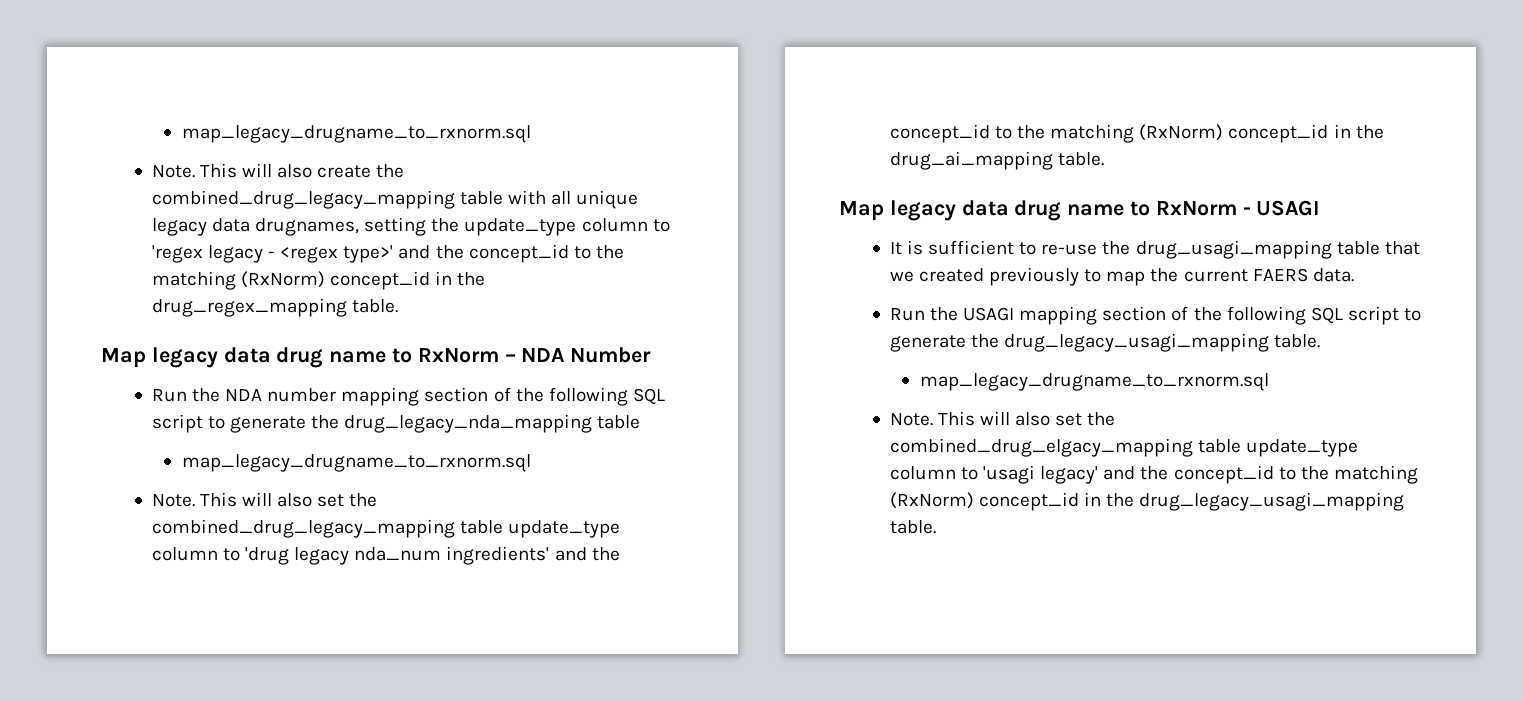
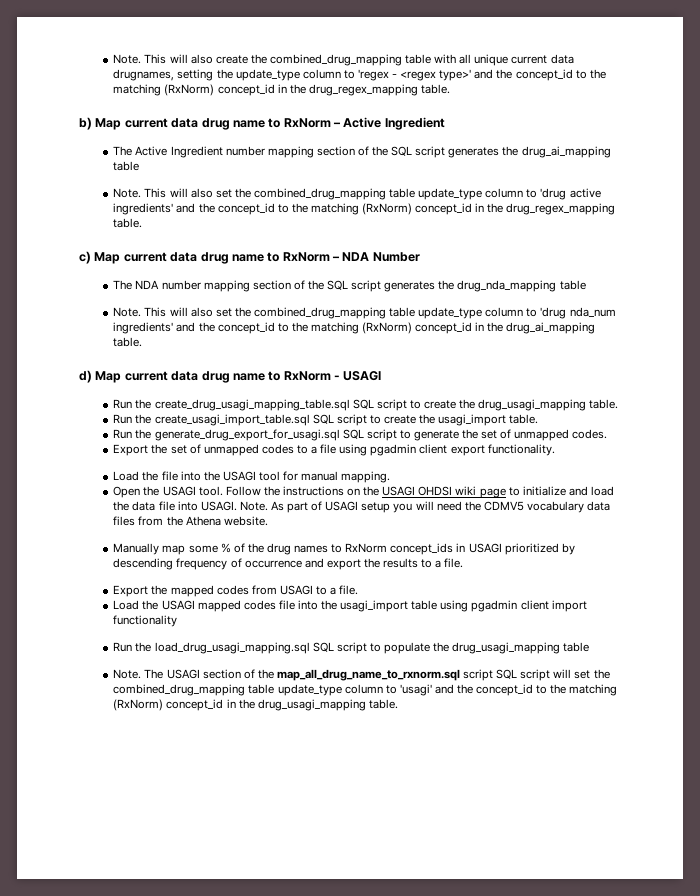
[181,125,531,143] map_legacy_drugname_to_rxnorm.sql // -> (113, 59) none
[151,190,455,209] combined_drug_legacy_mapping -> [269,54,402,66] combined_drug_mapping
[151,218,207,236] legacy -> [511,55,548,64] current
[207,245,263,263] legacy -> (389, 75) none
[101,347,218,368] Map legacy -> [79,117,445,130] [113,146,611,158] [113,161,140,171] [113,188,601,200] [113,203,616,215] [113,218,143,228] [79,251,167,264] b) Map current data drug name to RxNorm – Active Ingredient // The Active Ingredient number mapping section of the SQL script generates the drug_ai_mapping table // Note. This will also set the combined_drug_mapping table update_type column to 'drug active ingredients' and the concept_id to the matching (RxNorm) concept_id in the drug_regex_mapping table. // c) Map current
[151,388,220,402] Run the -> [113,280,133,290] The
[548,387,665,406] [151,414,641,433] [181,454,531,472] [151,492,378,507] [151,519,620,538] [151,547,350,565] following SQL script to generate the drug_legacy_nda_mapping table // map_legacy_drugname_to_rxnorm.sql // Note. This will also set the combined_drug_legacy_mapping table update_type column to 'drug legacy -> [327,280,586,292] [113,307,567,319] SQL script generates the drug_nda_mapping table // Note. This will also set the combined_drug_mapping table update_type column to 'drug
[839,200,956,221] Map legacy -> [79,370,168,383] d) Map current
[889,240,1420,259] [889,267,1354,286] [889,306,1422,325] [889,333,1321,352] [919,373,1269,391] [889,411,1116,426] [889,438,1358,457] [889,465,1099,484] It is sufficient to re-use the drug_usagi_mapping table that we created previously to map the current FAERS data. // Run the USAGI mapping section of the following SQL script to generate the drug_legacy_usagi_mapping table. // map_legacy_drugname_to_rxnorm.sql // Note. This will also set the combined_drug_elgacy_mapping table update_type column to 'usagi legacy' -> [113,399,619,411] [113,414,539,426] [113,429,608,441] [113,444,555,456] [113,471,391,483] [113,486,614,498] [113,501,611,513] [113,516,268,526] [113,543,575,555] [113,558,464,570] [113,585,359,597] [113,600,587,612] [113,615,178,627] [113,642,590,654] [113,669,610,681] [113,684,432,696] Run the create_drug_usagi_mapping_table.sql SQL script to create the drug_usagi_mapping table. // Run the create_usagi_import_table.sql SQL script to create the usagi_import table. // Run the generate_drug_export_for_usagi.sql SQL script to generate the set of unmapped codes. // Export the set of unmapped codes to a file using pgadmin client export functionality. // Load the file into the USAGI tool for manual mapping. // Open the USAGI tool. Follow the instructions on the USAGI OHDSI wiki page to initialize and load the data file into USAGI. Note. As part of USAGI setup you will need the CDMV5 vocabulary data files from the Athena website. // Manually map some % of the drug names to RxNorm concept_ids in USAGI prioritized by descending frequency of occurrence and export the results to a file. // Export the mapped codes from USAGI to a file. // Load the USAGI mapped codes file into the usagi_import table using pgadmin client import functionality // Run the load_drug_usagi_mapping.sql SQL script to populate the drug_usagi_mapping table // Note. The USAGI section of the map_all_drug_name_to_rxnorm.sql script SQL script will set the combined_drug_mapping table update_type column to 'usagi'
[1139,492,1405,511] drug_legacy_usagi_mapping -> [257,699,366,711] drug_usagi_mapping

